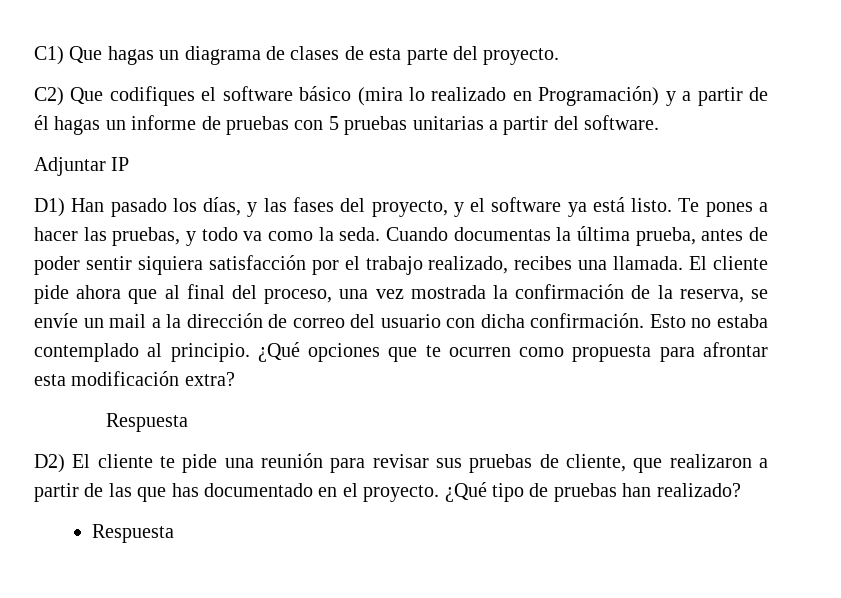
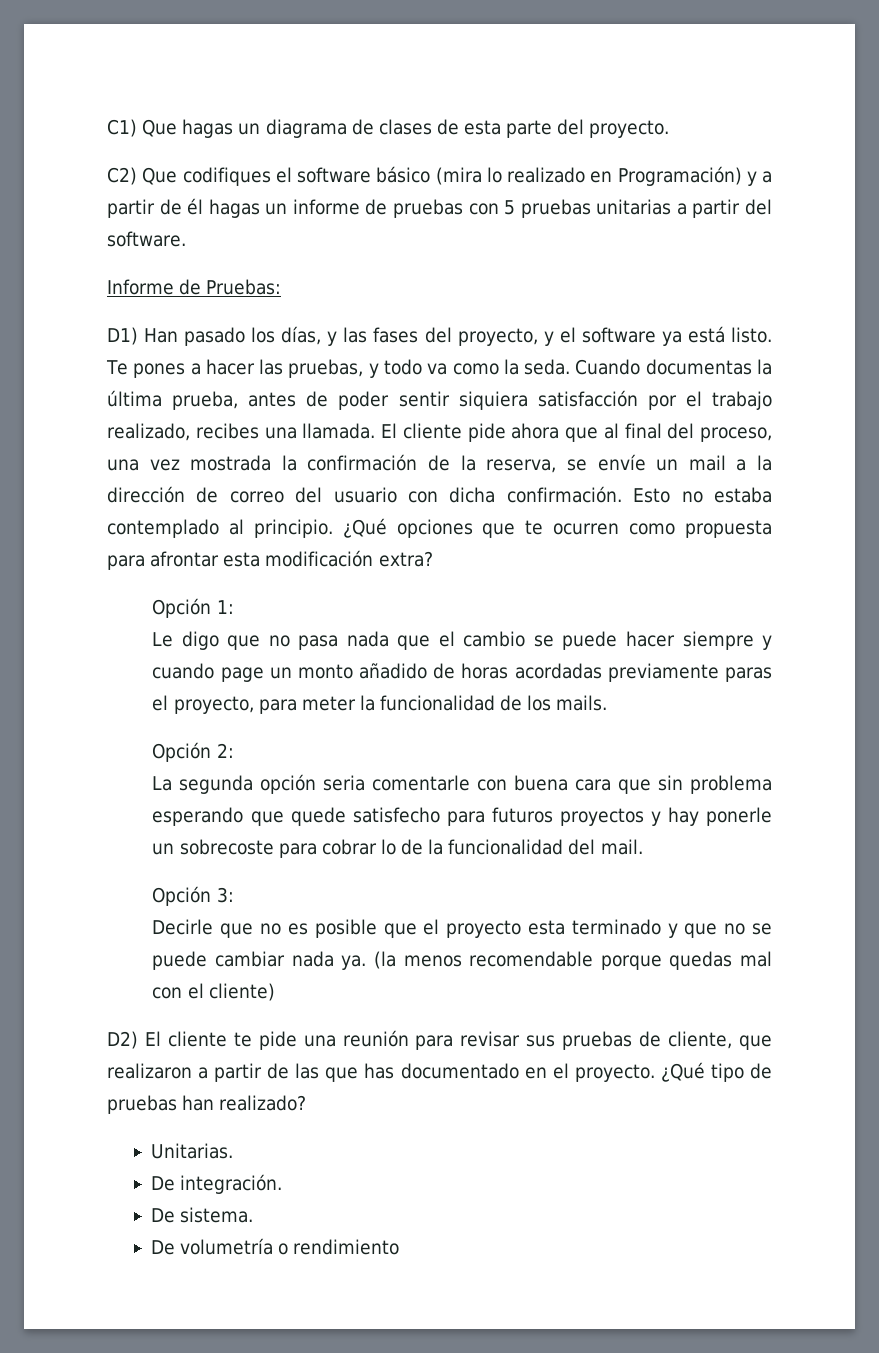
[34,157,130,176] Adjuntar IP -> [107,279,282,295] Informe de Pruebas:
[106,413,189,432] Respuesta -> [152,598,234,618] [152,631,772,650] [152,663,772,682] [152,695,608,714] [152,742,234,762] [152,774,772,794] [152,807,773,826] [152,839,643,858] [152,886,234,906] [152,919,772,938] [152,951,773,970] [152,983,275,1001] Opción 1: // Le digo que no pasa nada que el cambio se puede hacer siempre y cuando page un monto añadido de horas acordadas previamente paras el proyecto, para meter la funcionalidad de los mails. // Opción 2: // La segunda opción seria comentarle con buena cara que sin problema esperando que quede satisfecho para futuros proyectos y hay ponerle un sobrecoste para cobrar lo de la funcionalidad del mail. // Opción 3: // Decirle que no es posible que el proyecto esta terminado y que no se puede cambiar nada ya. (la menos recomendable porque quedas mal con el cliente)
[92,524,175,543] Respuesta -> [150,1143,233,1159] [150,1174,282,1194] [150,1207,253,1223] [150,1238,400,1255] Unitarias. // De integración. // De sistema. // De volumetría o rendimiento

